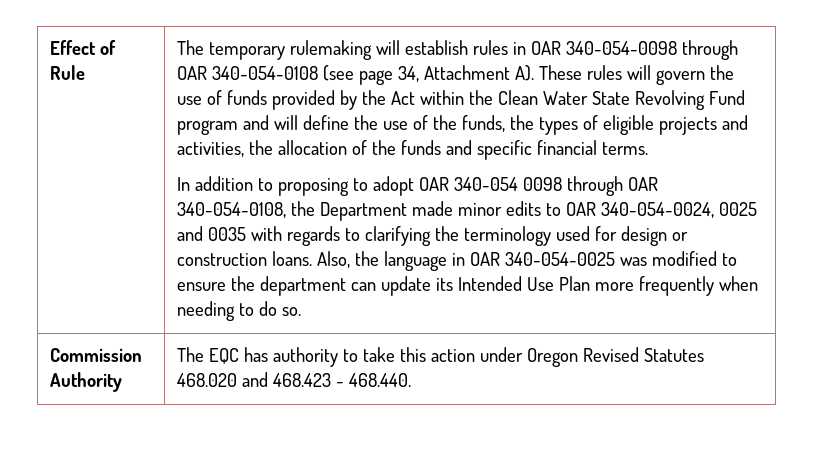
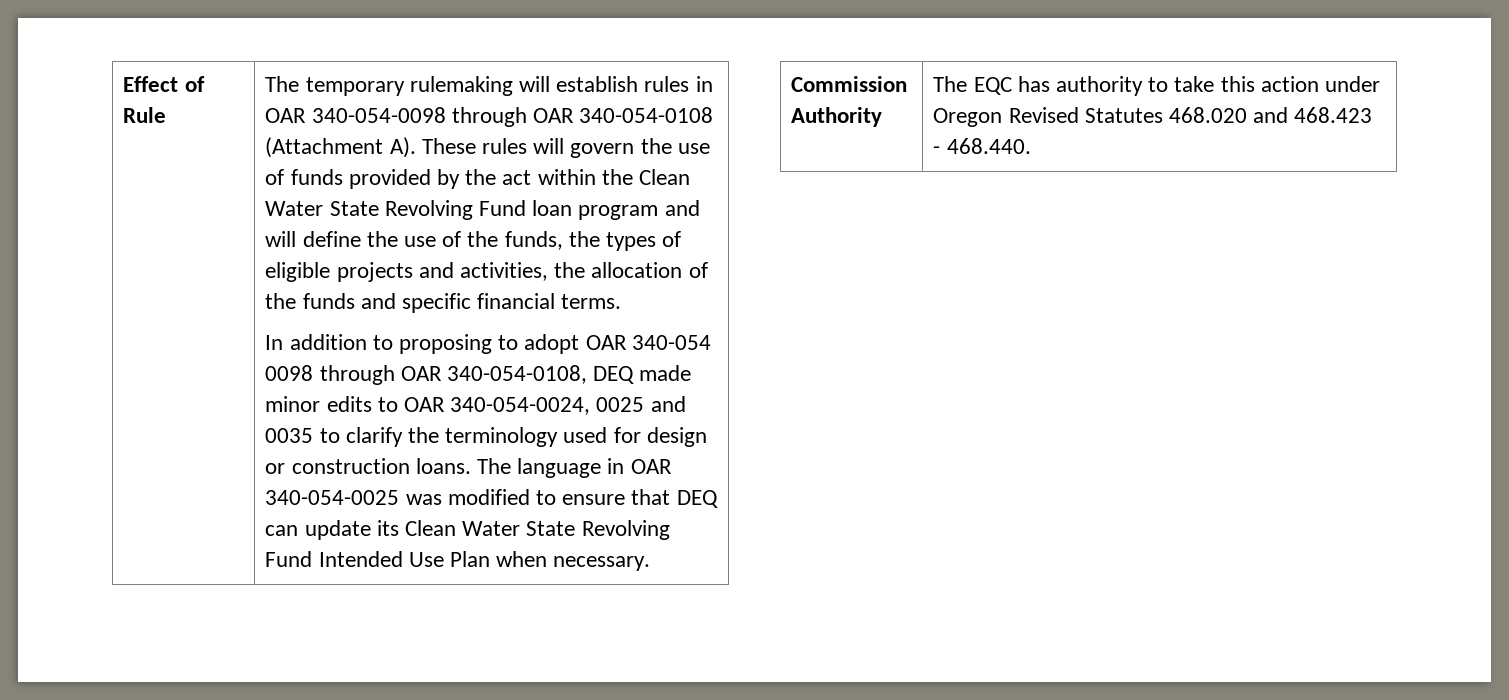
[322,65,510,85] (see page 34, Attachment -> [265,137,384,158] (Attachment
[390,91,415,105] Act -> [502,170,532,185] act
(745, 97) none -> [532,200,573,216] loan
[290,201,407,221] the Department -> [593,366,635,384] DEQ
[250,226,431,246] with regards to clarifying -> [319,427,403,447] to clarify
[316,251,379,268] Also, the -> [477,458,512,474] The
[230,276,346,296] the department -> [631,489,718,508] that DEQ
[457,276,758,296] [176,301,301,321] Intended Use Plan more frequently when needing to do so. -> [405,520,670,540] [265,551,651,571] Clean Water State Revolving Fund Intended Use Plan when necessary.

